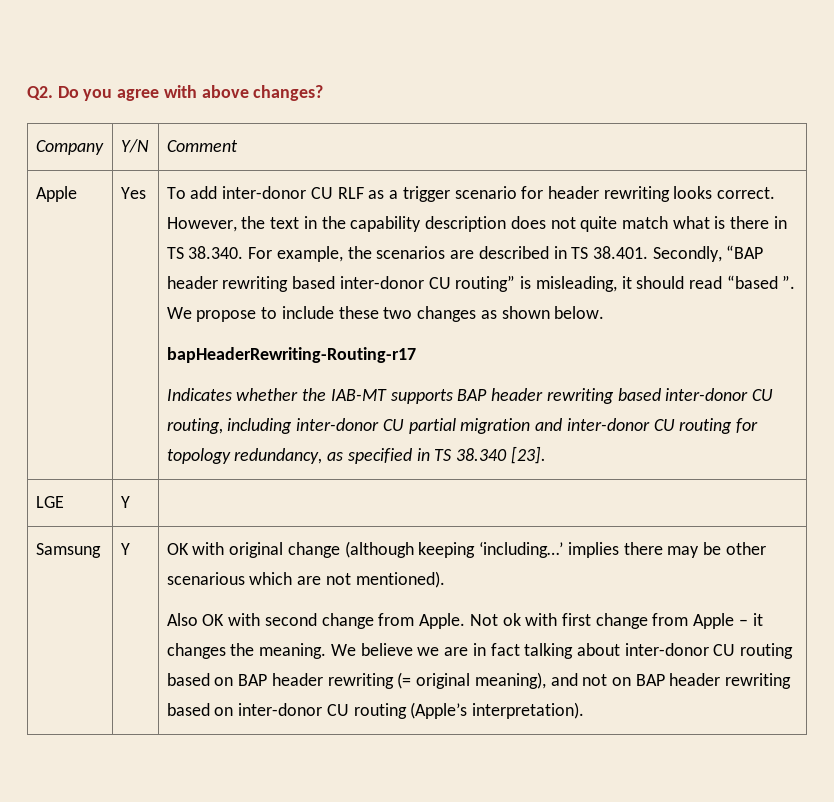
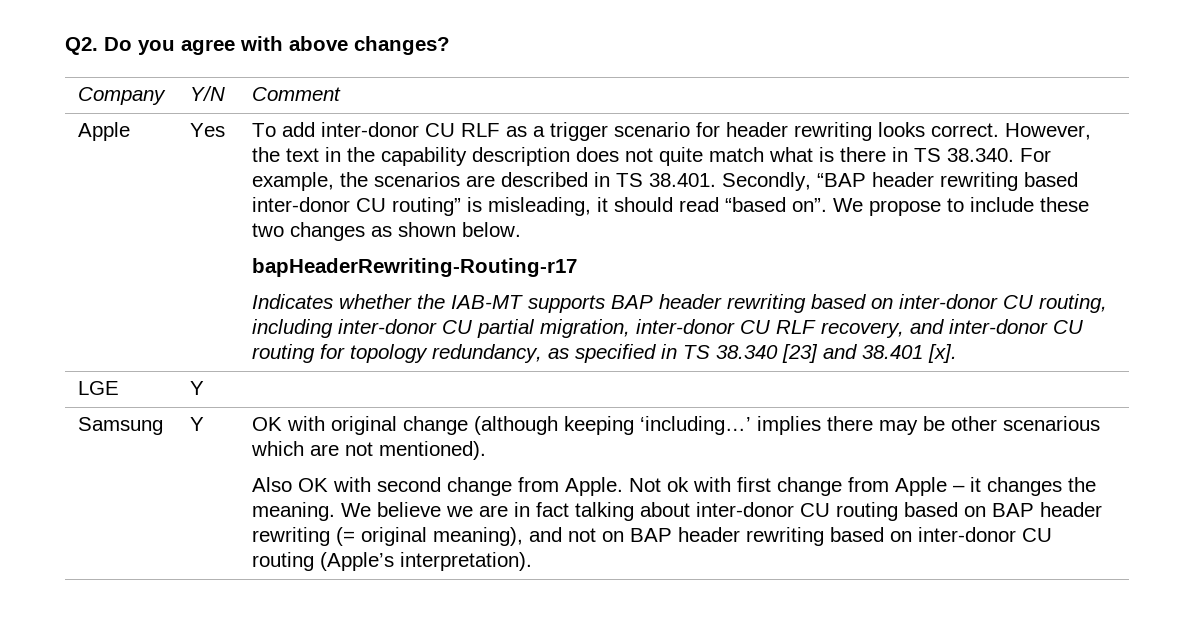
[782,275,796,289] ”. -> [791,198,827,212] on”.
(661, 394) none -> [870,298,893,309] on
[460,418,531,434] migration -> [539,319,904,338] migration, inter-donor CU RLF recovery,
[510,446,546,464] [23]. -> [781,344,957,363] [23] and 38.401 [x].

